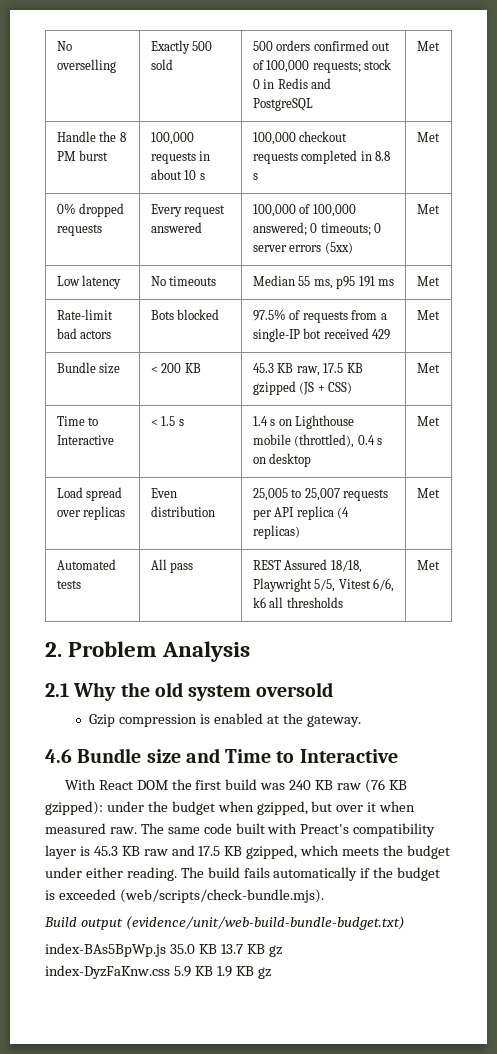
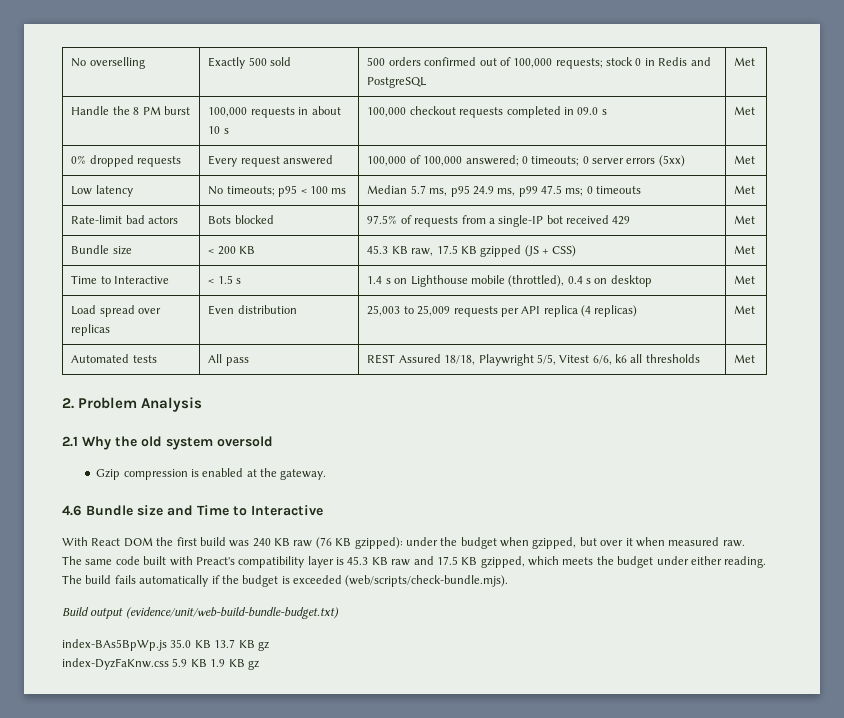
[375,151,391,161] 8.8 -> [577,107,599,115] 09.0
[169,276,217,286] timeouts -> [226,185,347,197] timeouts; p95 < 100 ms
[298,276,311,286] 55 -> [410,185,426,194] 5.7
[358,276,395,287] 191 ms -> [472,185,642,197] 24.9 ms, p99 47.5 ms; 0 timeouts
[252,488,340,501] 25,005 to 25,007 -> [367,305,451,316] 25,003 to 25,009

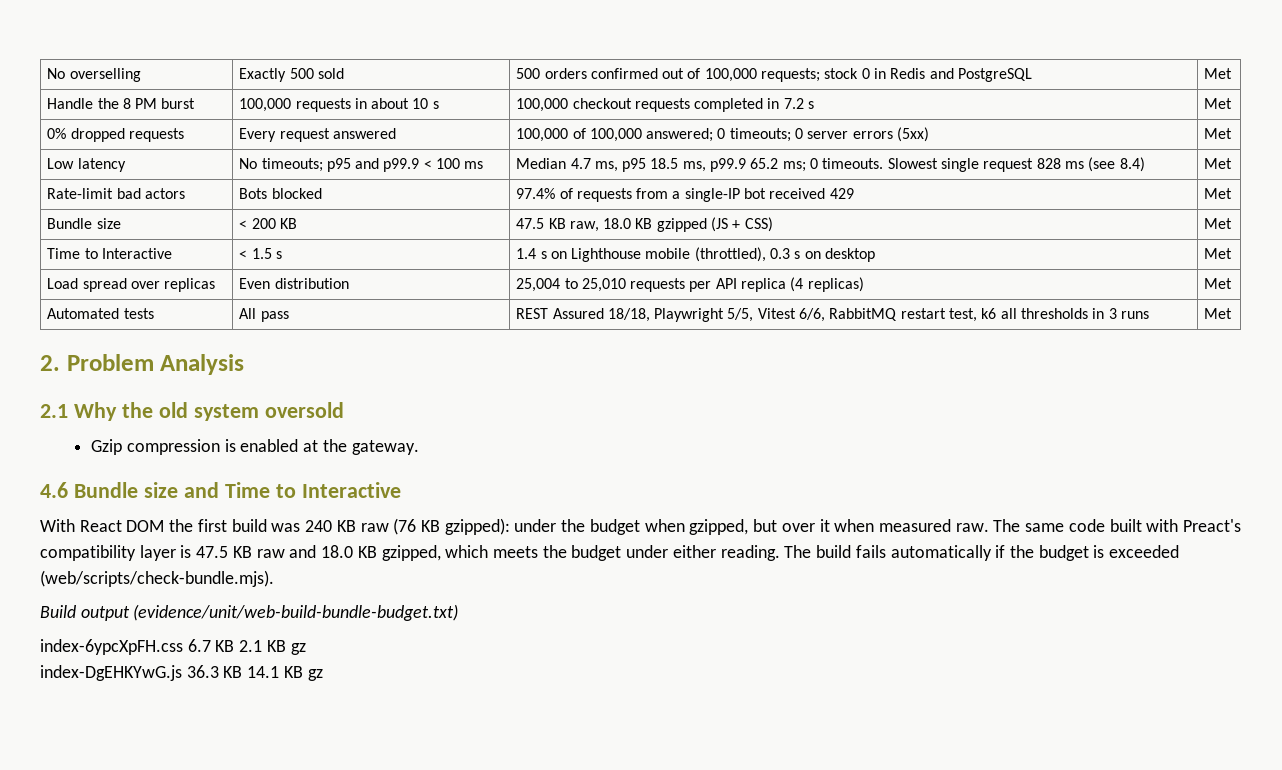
[577,107,599,115] 09.0 -> [783,98,804,109] 7.2
(298, 191) none -> [355,158,420,172] and p99.9
[410,185,426,194] 5.7 -> [570,158,591,169] 4.7
[472,185,642,197] 24.9 ms, p99 47.5 ms; 0 timeouts -> [650,157,1145,172] 18.5 ms, p99.9 65.2 ms; 0 timeouts. Slowest single request 828 ms (see 8.4)
[367,215,398,224] 97.5% -> [516,188,556,199] 97.4%
[367,245,389,254] 45.3 -> [516,218,545,229] 47.5
[436,245,458,254] 17.5 -> [603,218,632,229] 18.0
[567,276,583,284] 0.4 -> [770,248,791,259] 0.3
[367,305,451,316] 25,003 to 25,009 -> [516,278,626,292] 25,004 to 25,010
(612, 360) none -> [829,308,978,322] RabbitMQ restart test,
(700, 358) none -> [1092,308,1150,319] in 3 runs
[347,556,369,565] 45.3 -> [196,546,229,558] 47.5
[436,556,458,565] 17.5 -> [321,545,354,558] 18.0
[62,639,269,651] [62,658,226,670] index-BAs5BpWp.js 35.0 KB 13.7 KB gz // index-DyzFaKnw.css 5.9 KB 1.9 -> [40,639,306,655] [40,665,280,681] index-6ypcXpFH.css 6.7 KB 2.1 KB gz // index-DgEHKYwG.js 36.3 KB 14.1

